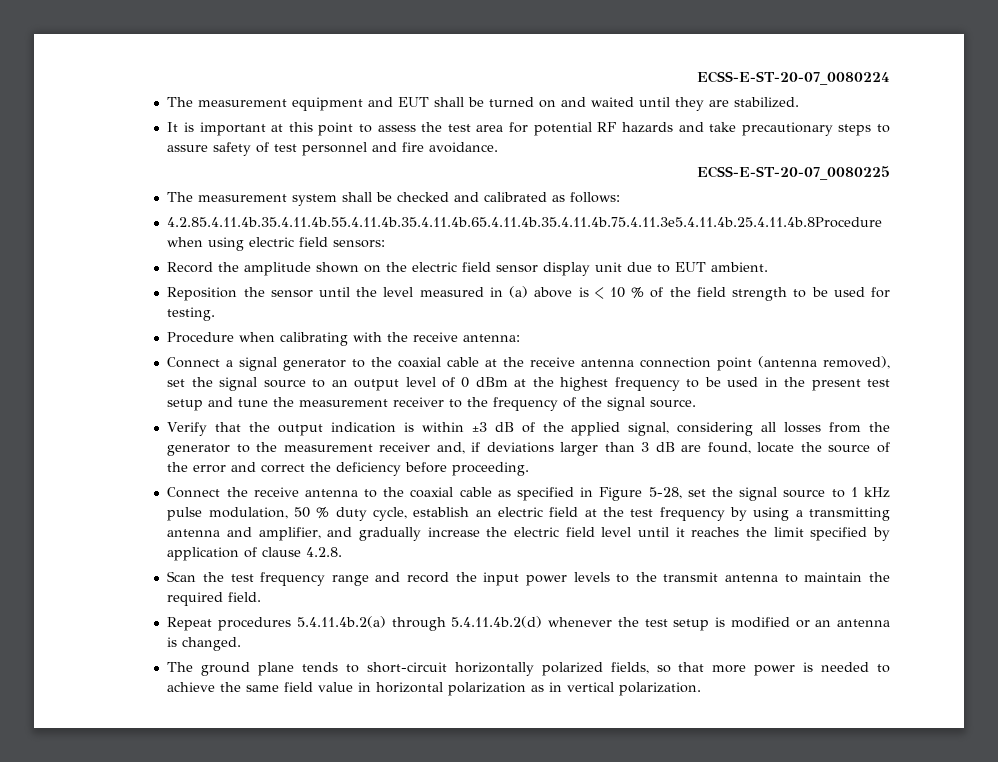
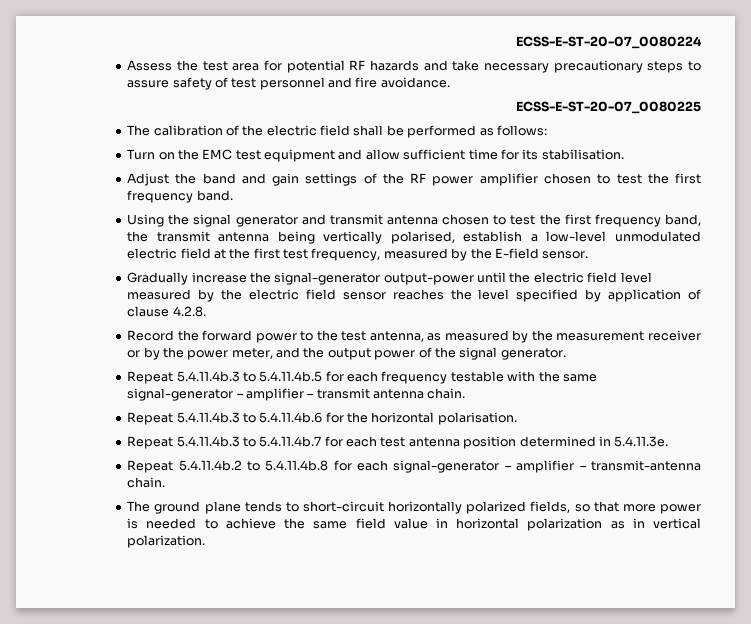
[167,97,800,111] [167,122,416,136] The measurement equipment and EUT shall be turned on and waited until they are stabilized. // It is important at this point to assess -> [127,60,173,71] Assess
(737, 127) none -> [483,63,549,73] necessary
[198,192,621,206] [167,217,883,228] [167,237,386,251] [167,262,769,276] [167,286,890,301] [167,307,216,321] [167,332,521,346] [167,356,890,371] [167,377,891,391] [167,397,697,411] [167,422,891,436] [167,442,890,456] [167,462,530,476] [167,487,891,501] [167,507,890,521] [167,527,804,541] measurement system shall be checked and calibrated as follows: // 4.2.85.4.11.4b.35.4.11.4b.55.4.11.4b.35.4.11.4b.65.4.11.4b.35.4.11.4b.75.4.11.3e5.4.11.4b.25.4.11.4b.8Procedure when using electric field sensors: // Record the amplitude shown on the electric field sensor display unit due to EUT ambient. // Reposition the sensor until the level measured in (a) above is < 10 % of the field strength to be used for testing. // Procedure when calibrating with the receive antenna: // Connect a signal generator to the coaxial cable at the receive antenna connection point (antenna removed), set the signal source to an output level of 0 dBm at the highest frequency to be used in the present test setup and tune the measurement receiver to the frequency of the signal source. // Verify that the output indication is within ±3 dB of the applied signal, considering all losses from the generator to the measurement receiver and, if deviations larger than 3 dB are found, locate the source of the error and correct the deficiency before proceeding. // Connect the receive antenna to the coaxial cable as specified in Figure 5-28, set the signal source to 1 kHz pulse modulation, 50 % duty cycle, establish an electric field at the test frequency by using a transmitting antenna and amplifier, and gradually increase the electric field level until it reaches the limit -> [153,125,547,138] [127,149,624,162] [127,173,702,186] [127,190,233,203] [127,214,702,227] [127,231,701,244] [127,248,589,261] [127,272,652,285] [127,289,510,302] calibration of the electric field shall be performed as follows: // Turn on the EMC test equipment and allow sufficient time for its stabilisation. // Adjust the band and gain settings of the RF power amplifier chosen to test the first frequency band. // Using the signal generator and transmit antenna chosen to test the first frequency band, the transmit antenna being vertically polarised, establish a low-level unmodulated electric field at the first test frequency, measured by the E-field sensor. // Gradually increase the signal-generator output-power until the electric field level measured by the electric field sensor reaches the level
[167,571,890,586] [167,592,262,606] [167,616,891,631] [167,637,242,651] Scan the test frequency range and record the input power levels to the transmit antenna to maintain the required field. // Repeat procedures 5.4.11.4b.2(a) through 5.4.11.4b.2(d) whenever the test setup is modified or an antenna is changed. -> [127,330,702,343] [127,347,566,360] [127,371,597,384] [127,388,466,401] [127,412,517,425] [127,436,669,449] [127,460,701,473] [127,477,166,488] Record the forward power to the test antenna, as measured by the measurement receiver or by the power meter, and the output power of the signal generator. // Repeat 5.4.11.4b.3 to 5.4.11.4b.5 for each frequency testable with the same signal-generator – amplifier – transmit antenna chain. // Repeat 5.4.11.4b.3 to 5.4.11.4b.6 for the horizontal polarisation. // Repeat 5.4.11.4b.3 to 5.4.11.4b.7 for each test antenna position determined in 5.4.11.3e. // Repeat 5.4.11.4b.2 to 5.4.11.4b.8 for each signal-generator – amplifier – transmit-antenna chain.

